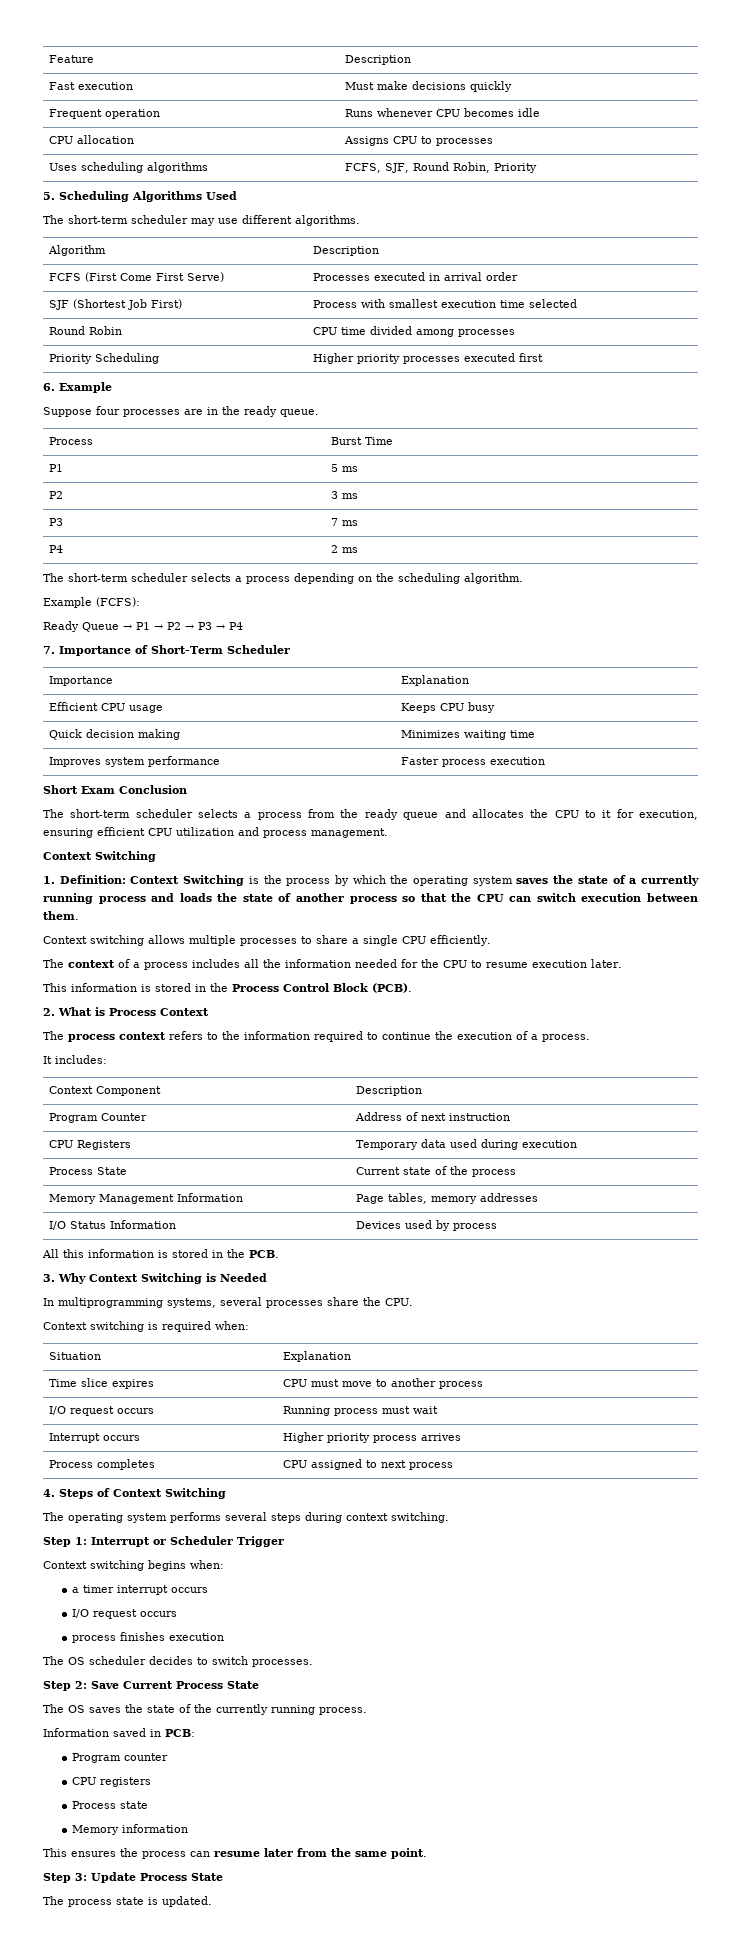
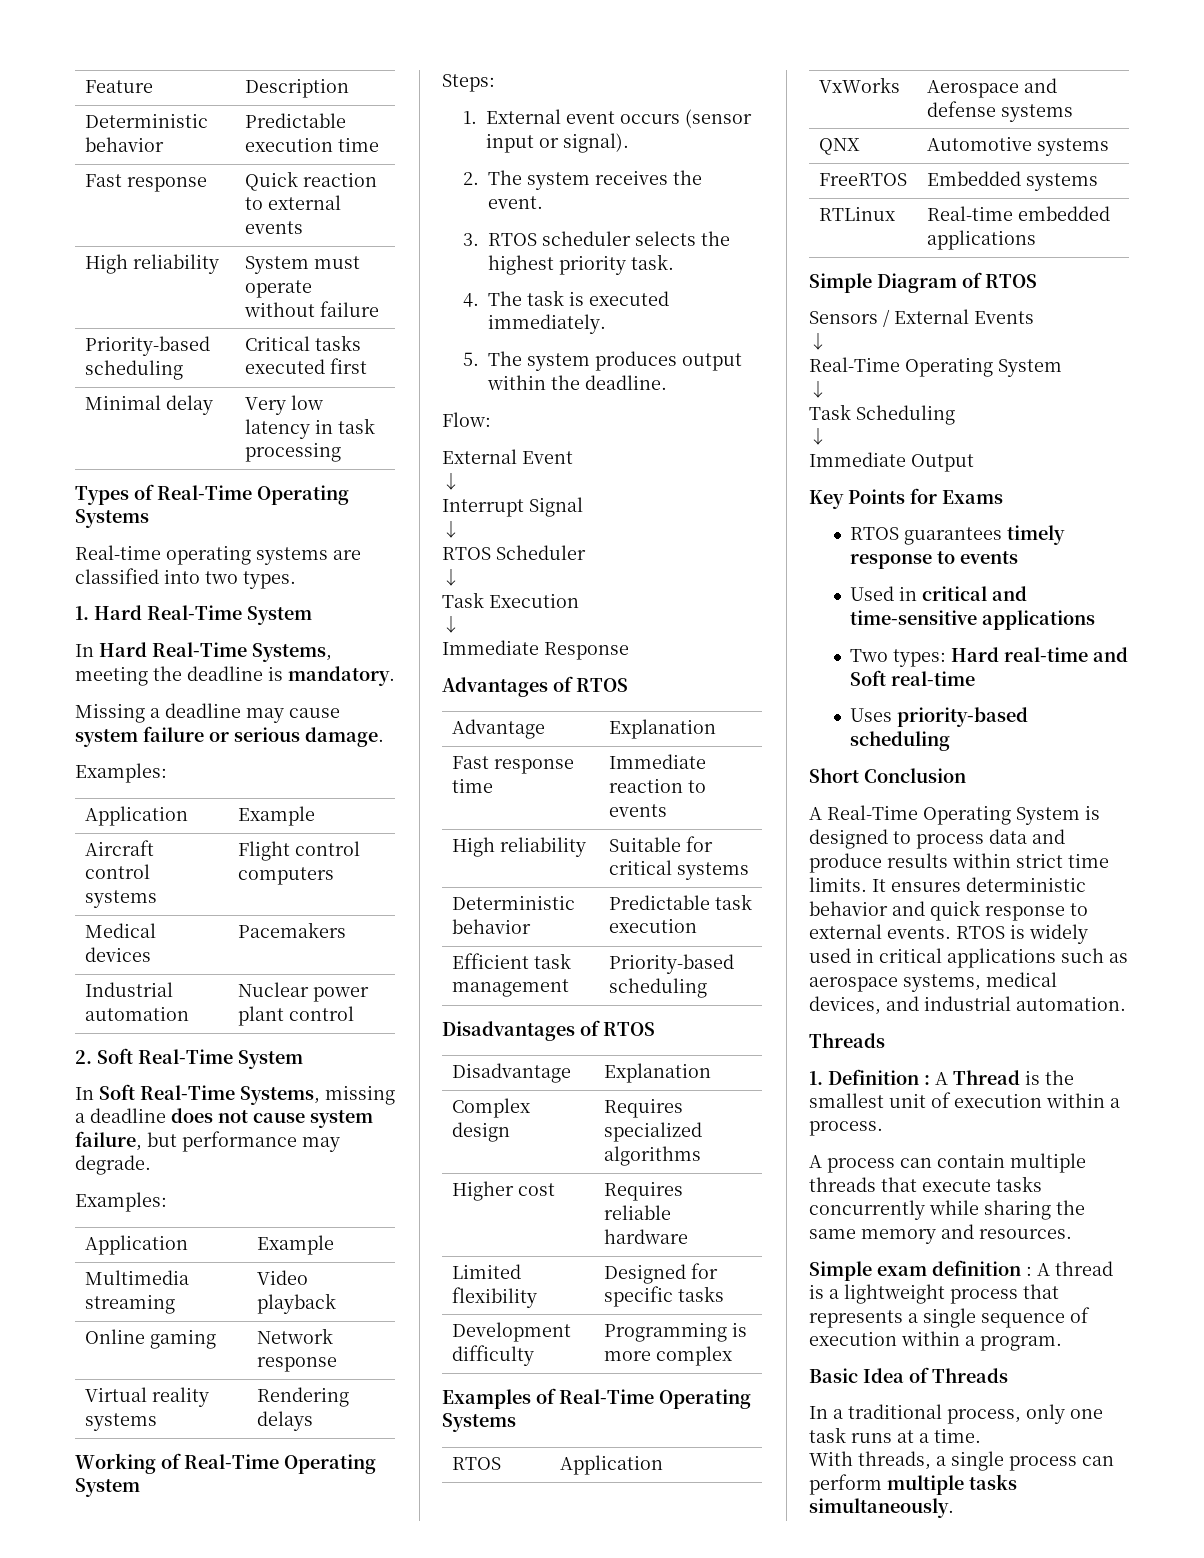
[49,82,134,90] [345,81,513,92] [49,109,161,119] [345,108,541,117] [49,135,135,144] [344,136,494,146] [49,162,209,173] [345,162,538,173] [43,191,237,202] [43,215,360,226] [48,245,107,256] [313,246,380,256] [49,272,225,282] [313,272,519,281] [49,299,183,310] [313,299,578,308] [49,326,123,335] [313,326,516,337] [49,353,160,364] [313,353,544,364] [43,382,112,393] [43,406,319,417] [49,437,94,445] [331,437,394,445] [49,464,64,472] [331,464,359,472] [49,491,64,499] [331,491,359,499] [49,518,64,526] [331,518,359,526] [49,545,64,553] [331,545,359,553] [43,573,523,584] [43,597,140,608] [43,621,243,632] [43,645,290,656] [49,676,114,686] [401,675,470,686] [49,702,164,713] [401,702,496,713] [49,729,181,740] [401,730,536,740] [49,756,221,767] [401,757,546,767] Fast execution | Must make decisions quickly // Frequent operation | Runs whenever CPU becomes idle // CPU allocation | Assigns CPU to processes // Uses scheduling algorithms | FCFS, SJF, Round Robin, Priority // 5. Scheduling Algorithms Used // The short-term scheduler may use different algorithms. // Algorithm | Description // FCFS (First Come First Serve) | Processes executed in arrival order // SJF (Shortest Job First) | Process with smallest execution time selected // Round Robin | CPU time divided among processes // Priority Scheduling | Higher priority processes executed first // 6. Example // Suppose four processes are in the ready queue. // Process | Burst Time // P1 | 5 ms // P2 | 3 ms // P3 | 7 ms // P4 | 2 ms // The short-term scheduler selects a process depending on the scheduling algorithm. // Example (FCFS): // Ready Queue → P1 → P2 → P3 → P4 // 7. Importance of Short-Term Scheduler // Importance | Explanation // Efficient CPU usage | Keeps CPU busy // Quick decision making | Minimizes waiting time // Improves system performance | Faster process execution -> [84,113,208,128] [84,137,164,152] [244,113,346,128] [244,137,379,152] [84,174,207,192] [244,171,377,191] [244,195,341,210] [244,221,303,234] [84,254,219,274] [244,256,360,274] [244,280,312,298] [243,301,379,317] [84,336,210,356] [84,360,183,380] [244,335,361,351] [244,358,367,374] [84,395,213,415] [244,395,323,415] [244,418,375,439] [244,442,341,462] [75,484,349,505] [75,509,149,528] [75,545,361,565] [75,568,296,589] [75,605,312,625] [75,642,332,662] [75,666,395,686] [75,703,340,723] [75,726,384,747] [75,763,167,783] [84,806,188,826] [237,806,315,826] [84,840,154,856] [84,864,150,879] [84,890,157,908] [237,841,360,861] [237,867,334,885] [84,923,156,938] [84,947,151,962] [237,922,346,938] [84,982,173,997] [84,1006,189,1021] [237,982,369,1002] [237,1006,354,1026] [75,1048,303,1069] [75,1084,395,1105] [75,1108,373,1128] [75,1131,340,1152] [75,1155,151,1175] [75,1192,167,1212] [84,1235,188,1255] [256,1235,334,1255] [84,1270,189,1285] [84,1294,175,1314] [256,1270,308,1285] [256,1293,336,1314] [84,1329,216,1349] [256,1328,333,1344] [256,1357,337,1372] [84,1387,209,1407] [84,1413,157,1431] [256,1387,349,1407] [256,1411,313,1431] [75,1453,376,1474] [75,1478,140,1497] [442,74,495,92] [463,109,753,128] [486,133,630,153] [463,170,703,190] [488,196,544,209] [463,231,731,246] [488,254,675,275] [463,290,670,307] [488,314,607,334] [463,351,743,371] [487,375,668,390] [442,412,491,427] [442,449,573,464] [442,473,460,490] [442,497,583,517] [442,521,460,538] [442,545,586,560] [442,569,460,586] [442,592,579,608] [442,616,460,633] [442,640,629,660] [442,676,628,697] [451,719,545,739] [608,719,716,739] [451,756,574,774] [451,778,493,793] [608,754,706,769] [608,778,706,793] [608,804,667,817] [451,837,586,857] [608,836,713,852] [608,860,749,880] [451,895,575,910] [451,919,531,934] [608,894,752,910] [608,918,697,933] [451,953,571,969] [451,979,569,997] [608,954,734,974] [608,978,707,998] [442,1020,655,1041] [451,1063,571,1083] [603,1063,711,1083] [451,1098,530,1118] [451,1122,510,1142] [603,1098,683,1118] [603,1122,702,1142] [603,1146,701,1166] [451,1181,555,1201] [603,1181,683,1201] [603,1205,671,1220] [603,1229,688,1244] [451,1264,521,1279] [451,1287,537,1308] [603,1263,718,1284] [603,1286,724,1307] [451,1322,571,1342] [451,1345,534,1366] [603,1322,747,1342] [603,1346,732,1366] [442,1388,751,1409] [442,1413,516,1432] [451,1457,501,1470] [559,1455,663,1475] [818,77,900,93] [926,78,1057,98] [926,101,1073,122] [818,138,860,155] [926,136,1109,156] [818,173,907,186] [926,171,1098,191] [818,206,895,221] [926,206,1110,221] [926,230,1036,250] [809,272,1037,293] [809,309,1034,327] [809,333,827,350] [809,357,1062,377] [809,381,827,398] [809,404,955,425] [809,428,827,445] [809,452,974,472] [809,488,1003,509] [849,525,1065,545] [849,551,1018,569] [849,586,1027,601] [849,610,1095,630] [849,647,1128,667] [849,670,975,686] [849,707,1028,727] [849,731,950,751] Deterministic behavior | Predictable execution time // Fast response | Quick reaction to external events // High reliability | System must operate without failure // Priority-based scheduling | Critical tasks executed first // Minimal delay | Very low latency in task processing // Types of Real-Time Operating Systems // Real-time operating systems are classified into two types. // 1. Hard Real-Time System // In Hard Real-Time Systems, meeting the deadline is mandatory. // Missing a deadline may cause system failure or serious damage. // Examples: // Application | Example // Aircraft control systems | Flight control computers // Medical devices | Pacemakers // Industrial automation | Nuclear power plant control // 2. Soft Real-Time System // In Soft Real-Time Systems, missing a deadline does not cause system failure, but performance may degrade. // Examples: // Application | Example // Multimedia streaming | Video playback // Online gaming | Network response // Virtual reality systems | Rendering delays // Working of Real-Time Operating System // Steps: // 1. External event occurs (sensor input or signal). // 2. The system receives the event. // 3. RTOS scheduler selects the highest priority task. // 4. The task is executed immediately. // 5. The system produces output within the deadline. // Flow: // External Event // ↓ // Interrupt Signal // ↓ // RTOS Scheduler // ↓ // Task Execution // ↓ // Immediate Response // Advantages of RTOS // Advantage | Explanation // Fast response time | Immediate reaction to events // High reliability | Suitable for critical systems // Deterministic behavior | Predictable task execution // Efficient task management | Priority-based scheduling // Disadvantages of RTOS // Disadvantage | Explanation // Complex design | Requires specialized algorithms // Higher cost | Requires reliable hardware // Limited flexibility | Designed for specific tasks // Development difficulty | Programming is more complex // Examples of Real-Time Operating Systems // RTOS | Application // VxWorks | Aerospace and defense systems // QNX | Automotive systems // FreeRTOS | Embedded systems // RTLinux | Real-time embedded applications // Simple Diagram of RTOS // Sensors / External Events // ↓ // Real-Time Operating System // ↓ // Task Scheduling // ↓ // Immediate Output // Key Points for Exams // RTOS guarantees timely response to events // Used in critical and time-sensitive applications // Two types: Hard real-time and Soft real-time // Uses priority-based scheduling
[81,786,115,794] Exam -> (859, 775) none
[43,809,699,820] [43,827,388,838] [43,851,156,862] [43,875,699,886] [43,893,698,904] [43,911,79,920] [43,935,491,946] [43,959,622,970] [43,983,412,993] [43,1007,209,1016] [43,1031,590,1042] [43,1055,107,1064] [49,1086,162,1096] [356,1086,423,1096] [49,1113,148,1123] [355,1112,511,1121] [49,1140,132,1150] [356,1139,578,1150] [49,1167,128,1175] [356,1166,517,1177] [49,1193,244,1204] [356,1193,539,1204] [49,1220,177,1230] [356,1220,498,1231] [42,1249,279,1258] [43,1273,267,1284] [43,1297,413,1308] [43,1321,249,1332] [49,1352,102,1360] [283,1351,352,1362] [49,1378,155,1389] [283,1378,484,1389] [49,1406,155,1416] [283,1406,439,1416] [49,1433,141,1443] [283,1432,462,1443] [49,1459,156,1470] [283,1459,454,1470] [43,1488,226,1499] [43,1512,449,1523] [43,1536,284,1547] [43,1560,224,1571] [71,1585,208,1595] [71,1609,177,1619] [71,1632,224,1643] [43,1656,313,1667] [43,1681,259,1691] [43,1704,367,1715] [43,1728,195,1737] [71,1753,168,1763] [71,1777,151,1787] [71,1801,148,1809] [71,1824,188,1835] [43,1848,427,1859] [43,1872,223,1883] [43,1896,212,1907] The short-term scheduler selects a process from the ready queue and allocates the CPU to it for execution, ensuring efficient CPU utilization and process management. // Context Switching // 1. Definition: Context Switching is the process by which the operating system saves the state of a currently running process and loads the state of another process so that the CPU can switch execution between them. // Context switching allows multiple processes to share a single CPU efficiently. // The context of a process includes all the information needed for the CPU to resume execution later. // This information is stored in the Process Control Block (PCB). // 2. What is Process Context // The process context refers to the information required to continue the execution of a process. // It includes: // Context Component | Description // Program Counter | Address of next instruction // CPU Registers | Temporary data used during execution // Process State | Current state of the process // Memory Management Information | Page tables, memory addresses // I/O Status Information | Devices used by process // All this information is stored in the PCB. // 3. Why Context Switching is Needed // In multiprogramming systems, several processes share the CPU. // Context switching is required when: // Situation | Explanation // Time slice expires | CPU must move to another process // I/O request occurs | Running process must wait // Interrupt occurs | Higher priority process arrives // Process completes | CPU assigned to next process // 4. Steps of Context Switching // The operating system performs several steps during context switching. // Step 1: Interrupt or Scheduler Trigger // Context switching begins when: // a timer interrupt occurs // I/O request occurs // process finishes execution // The OS scheduler decides to switch processes. // Step 2: Save Current Process State // The OS saves the state of the currently running process. // Information saved in PCB: // Program counter // CPU registers // Process state // Memory information // This ensures the process can resume later from the same point. // Step 3: Update Process State // The process state is updated. -> [809,805,1100,825] [809,829,1065,849] [809,853,1109,873] [809,877,1086,892] [809,900,1088,921] [809,924,1088,944] [809,948,1128,968] [809,972,1057,992] [809,996,1126,1015] [809,1033,885,1048] [809,1069,1074,1085] [809,1092,1120,1108] [809,1121,883,1136] [809,1153,1086,1173] [809,1176,1042,1192] [809,1200,1085,1220] [809,1224,1072,1244] [809,1260,1113,1281] [809,1284,1059,1304] [809,1307,1090,1328] [809,1331,1062,1351] [809,1367,1008,1383] [809,1404,1103,1424] [809,1427,981,1443] [809,1451,1114,1471] [809,1474,1017,1495] [809,1498,954,1518] A Real-Time Operating System is designed to process data and produce results within strict time limits. It ensures deterministic behavior and quick response to external events. RTOS is widely used in critical applications such as aerospace systems, medical devices, and industrial automation. // Threads // 1. Definition : A Thread is the smallest unit of execution within a process. // A process can contain multiple threads that execute tasks concurrently while sharing the same memory and resources. // Simple exam definition : A thread is a lightweight process that represents a single sequence of execution within a program. // Basic Idea of Threads // In a traditional process, only one task runs at a time. // With threads, a single process can perform multiple tasks simultaneously.

